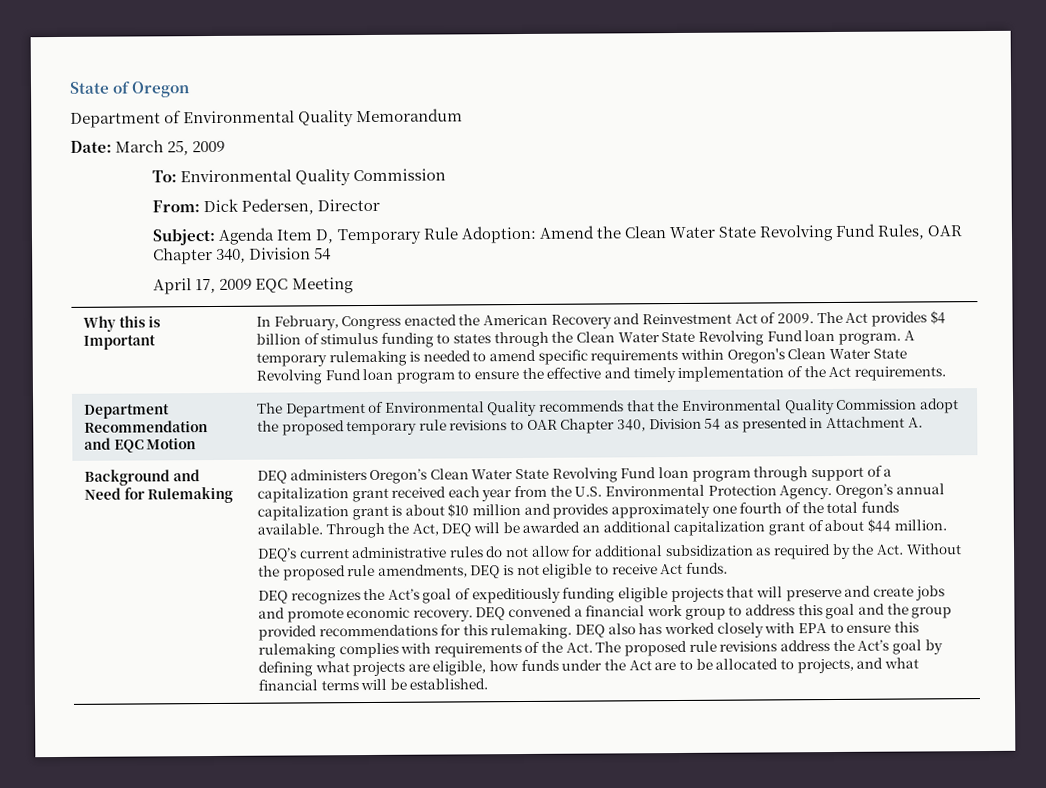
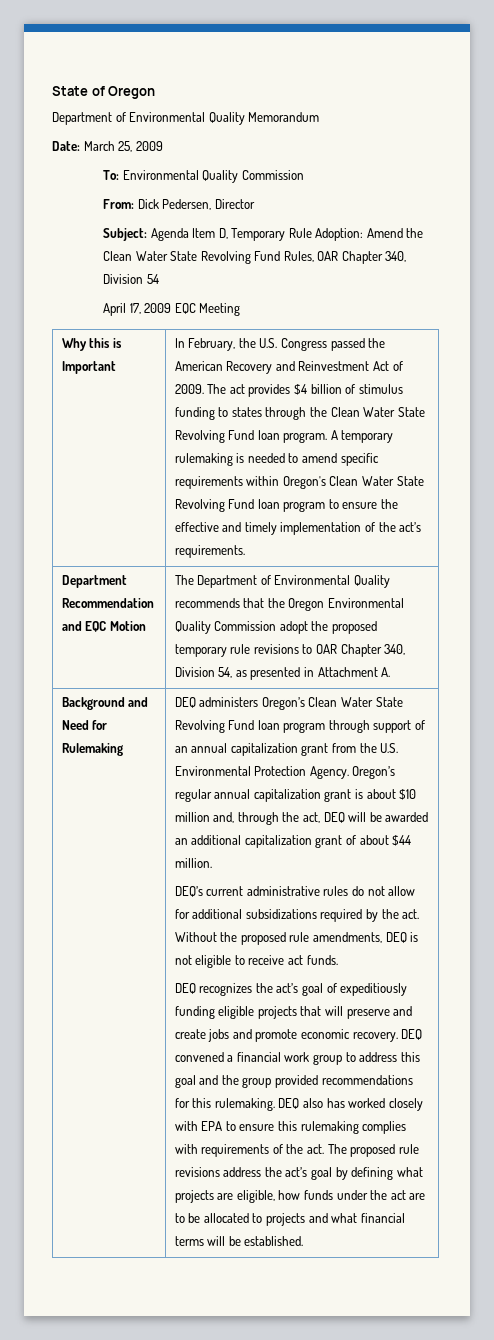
[341,314,457,331] Congress enacted -> [238,338,365,351] the U.S. Congress passed
[845,312,869,323] Act -> [229,384,245,394] act
[828,366,852,378] Act -> [399,522,422,532] act’s
(680, 405) none -> [288,598,325,611] Oregon
[704,418,722,430] 54 -> [218,667,233,678] 54,
[883,468,893,477] [256,486,513,503] a capitalization grant received each year -> [174,743,329,756] an annual capitalization grant
(893, 491) none -> [174,789,212,802] regular
[523,501,899,519] [256,522,439,539] and provides approximately one fourth of the total funds available. Through the Act, -> [213,812,320,825] and, through the act,
[664,544,772,557] subsidization as -> [245,909,317,919] subsidizations
[875,544,904,555] Act. -> [402,909,420,919] act.
[660,563,684,575] Act -> [287,955,303,965] act
[387,588,420,600] Act’s -> [276,983,299,993] act’s
[565,642,593,653] Act. -> [306,1144,324,1154] act.
[857,639,890,651] Act’s -> [285,1167,308,1177] act’s
[628,660,652,671] Act -> [390,1190,406,1200] act
[796,658,854,674] projects, -> [265,1213,305,1226] projects

